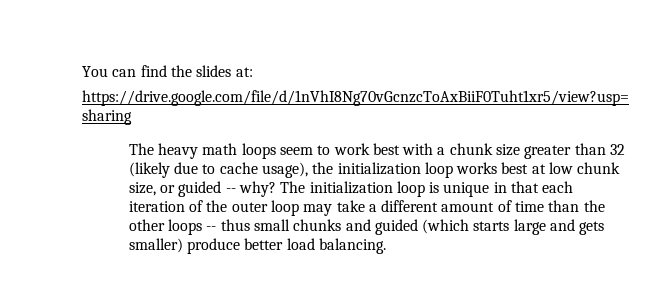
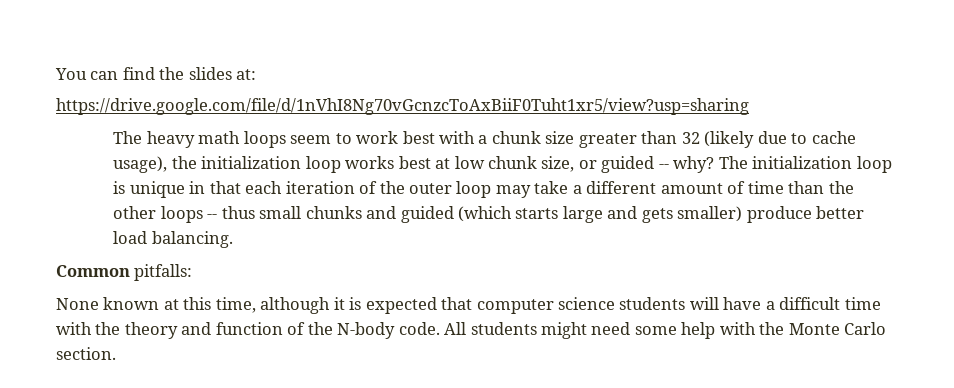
(386, 246) none -> [56,264,193,281] [56,297,881,314] [56,322,887,339] [56,347,116,360] // Common pitfalls: // None known at this time, although it is expected that computer science students will have a difficult time with the theory and function of the N-body code. All students might need some help with the Monte Carlo section.

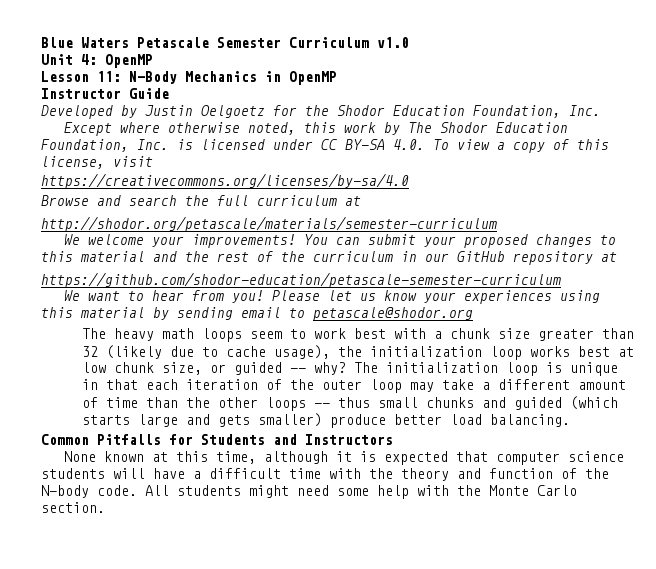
[55,67,257,80] [56,98,749,115] You can find the slides at: // https://drive.google.com/file/d/1nVhI8Ng70vGcnzcToAxBiiF0Tuht1xr5/view?usp=sharing -> [41,37,409,48] [41,54,153,68] [41,71,337,85] [41,88,169,99] [41,105,601,119] [63,122,568,136] [41,139,609,153] [41,156,153,169] [41,173,409,189] [41,195,361,206] [41,216,497,232] [63,234,616,248] [41,251,617,265] [41,272,561,288] [63,290,600,304] [41,307,473,321] Blue Waters Petascale Semester Curriculum v1.0 // Unit 4: OpenMP // Lesson 11: N-Body Mechanics in OpenMP // Instructor Guide // Developed by Justin Oelgoetz for the Shodor Education Foundation, Inc. // Except where otherwise noted, this work by The Shodor Education Foundation, Inc. is licensed under CC BY-SA 4.0. To view a copy of this license, visit // https://creativecommons.org/licenses/by-sa/4.0 // Browse and search the full curriculum at // http://shodor.org/petascale/materials/semester-curriculum // We welcome your improvements! You can submit your proposed changes to this material and the rest of the curriculum in our GitHub repository at // https://github.com/shodor-education/petascale-semester-curriculum // We want to hear from you! Please let us know your experiences using this material by sending email to petascale@shodor.org
[134,264,193,281] pitfalls: -> [97,434,393,445] Pitfalls for Students and Instructors

